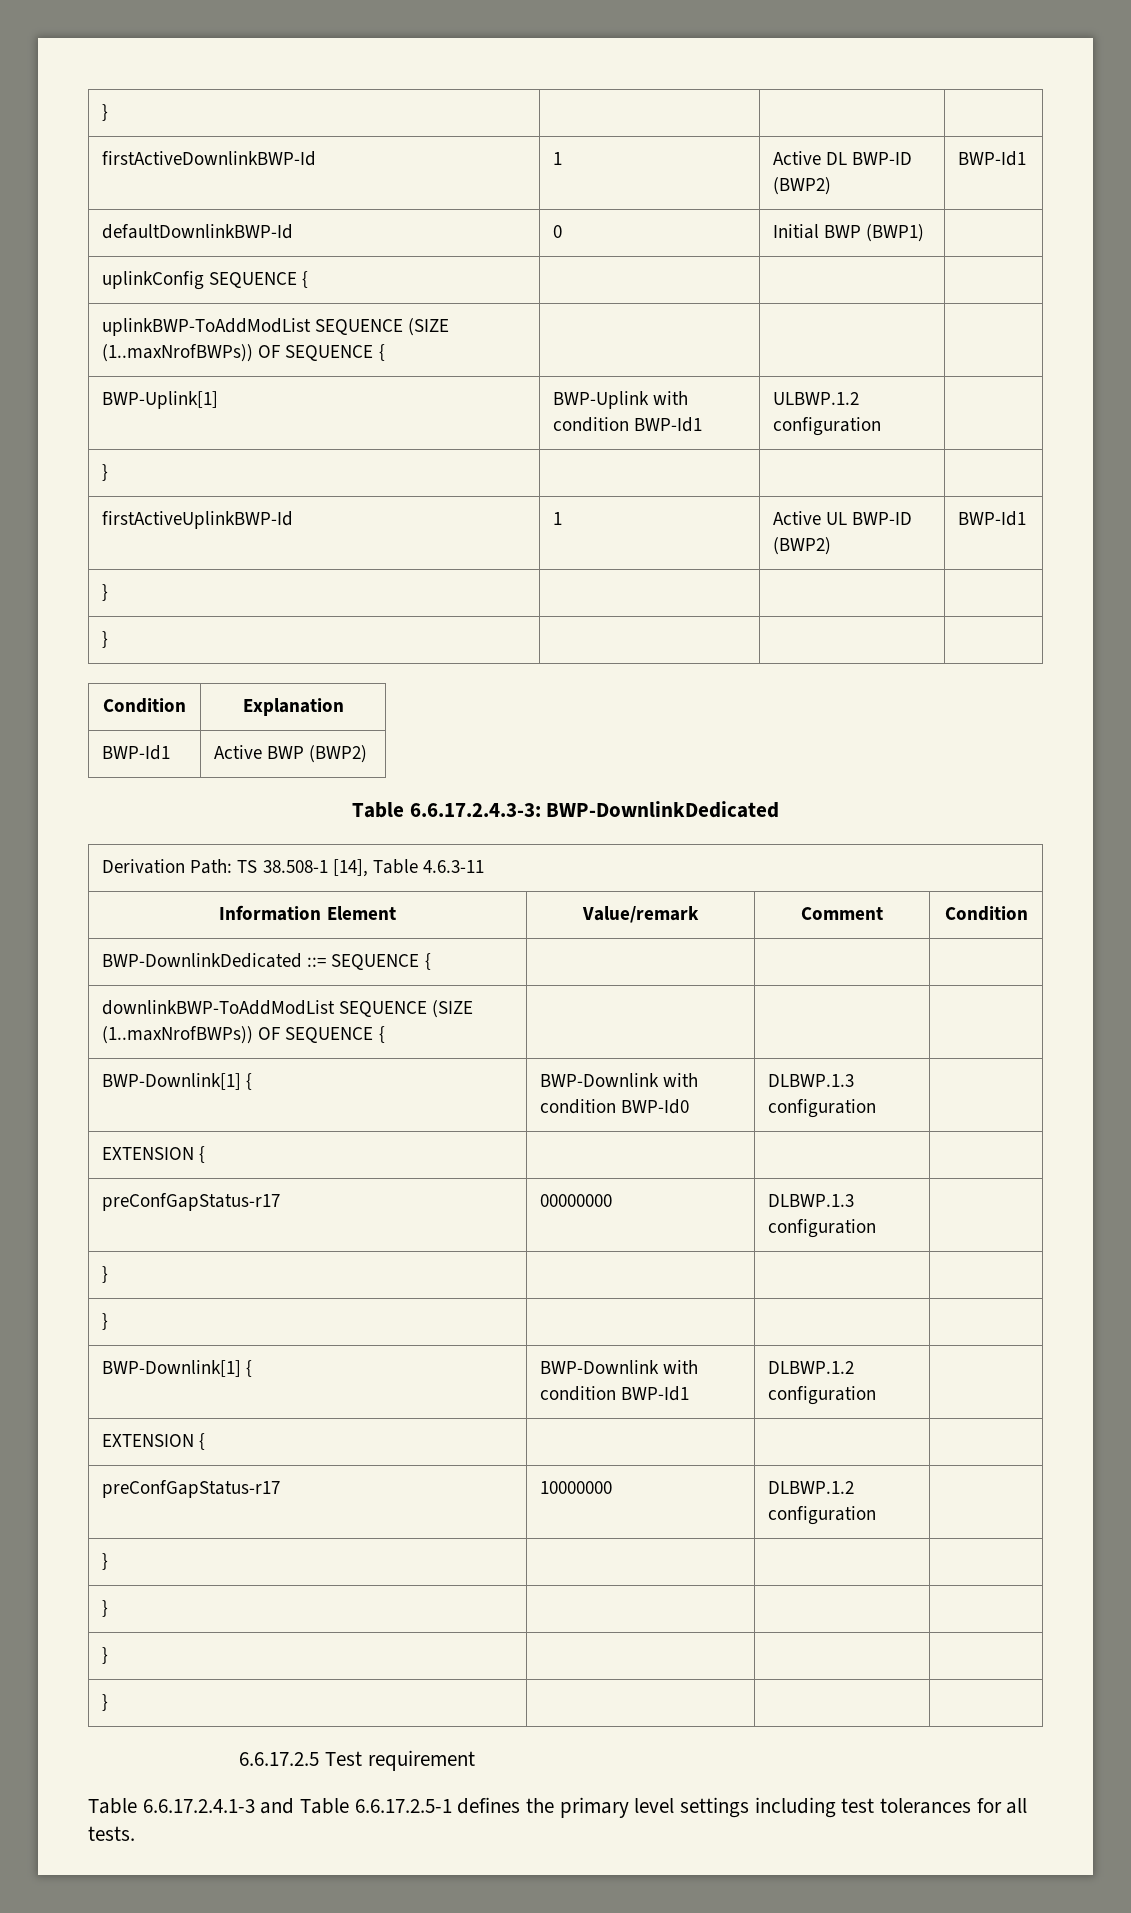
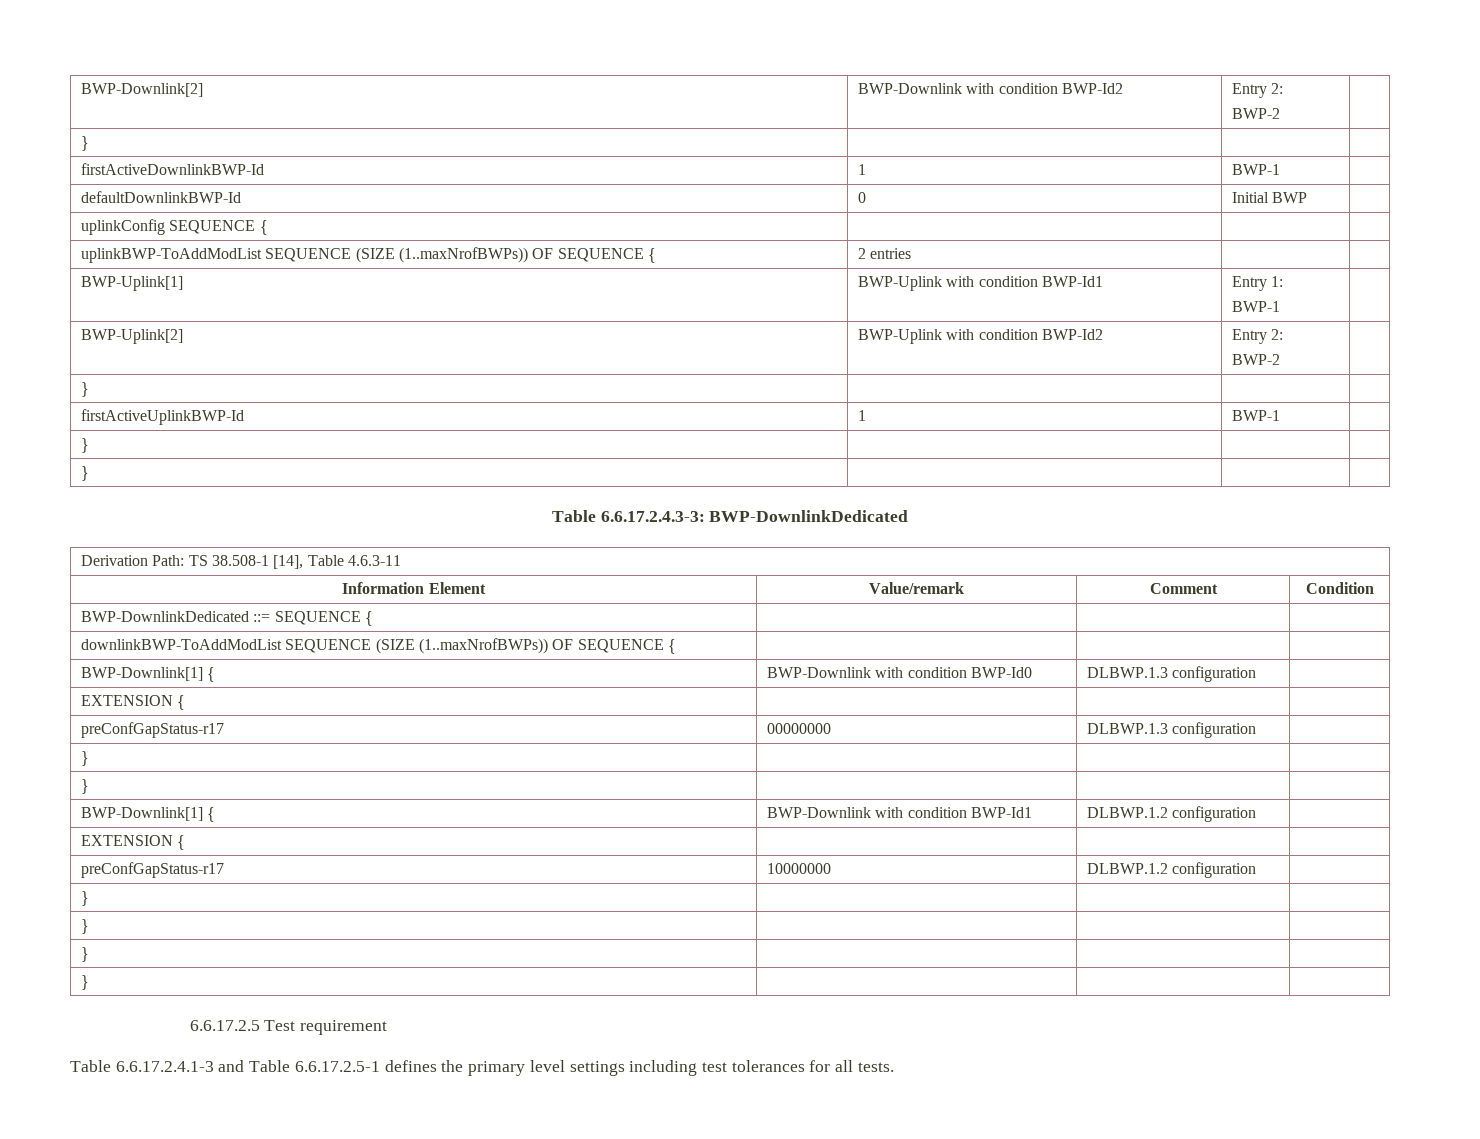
[102,104,109,121] [102,151,317,166] [553,152,563,165] [773,151,913,165] [773,177,832,195] [958,151,1027,166] } | | | // firstActiveDownlinkBWP-Id | 1 | Active DL BWP-ID (BWP2) | BWP-Id1 -> [81,83,204,97] [858,83,1124,94] [1232,83,1284,98] [1232,108,1281,119] [81,136,90,151] [81,163,265,175] [858,164,867,175] [1232,164,1281,175] BWP-Downlink[2] | BWP-Downlink with condition BWP-Id2 | Entry 2: // BWP-2 | // } | | | // firstActiveDownlinkBWP-Id | 1 | BWP-1 |
[866,224,925,242] (BWP1) -> (1308, 197) none
(385, 352) none -> [858,248,912,259] 2 entries
[773,392,860,405] [773,417,882,436] [102,464,109,481] [102,511,294,529] [553,512,563,525] [773,511,913,525] [773,537,832,555] [958,511,1027,526] [102,584,109,601] [102,631,109,648] [103,698,186,713] [242,698,344,716] [102,745,171,760] [214,745,368,763] ULBWP.1.2 configuration | // } | | | // firstActiveUplinkBWP-Id | 1 | Active UL BWP-ID (BWP2) | BWP-Id1 // } | | | // } | | | // Condition | Explanation // BWP-Id1 | Active BWP (BWP2) -> [1232,276,1284,291] [1232,301,1281,312] [81,329,184,344] [858,329,1104,344] [1232,329,1284,344] [1232,354,1281,365] [81,382,90,397] [81,409,245,425] [858,410,867,421] [1232,410,1281,421] [81,438,90,453] [81,466,90,481] Entry 1: // BWP-1 | // BWP-Uplink[2] | BWP-Uplink with condition BWP-Id2 | Entry 2: // BWP-2 | // } | | | // firstActiveUplinkBWP-Id | 1 | BWP-1 | // } | | | // } | | |

